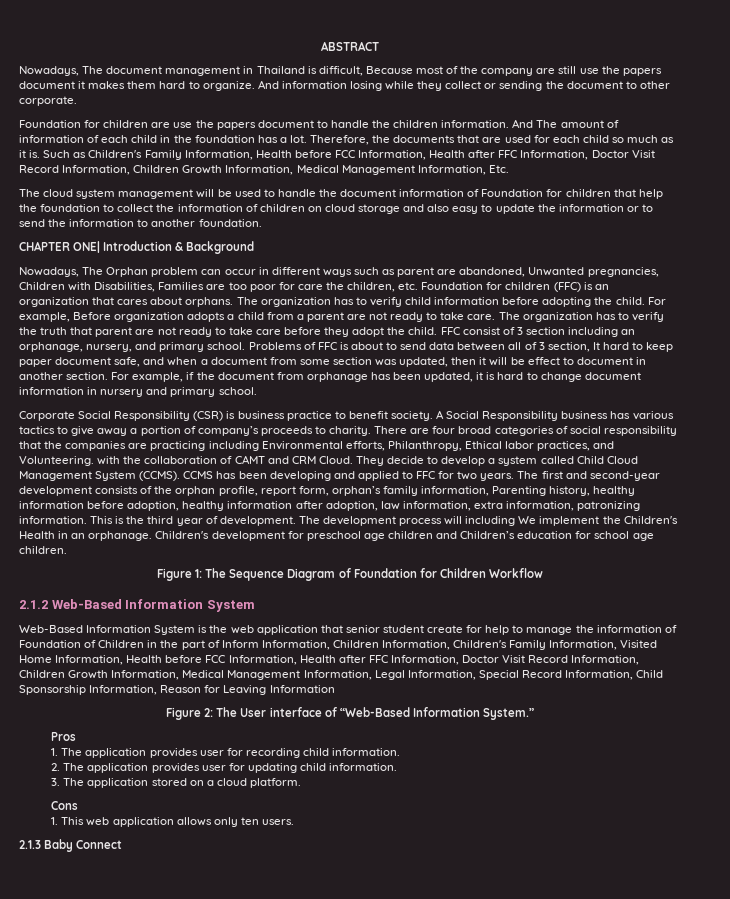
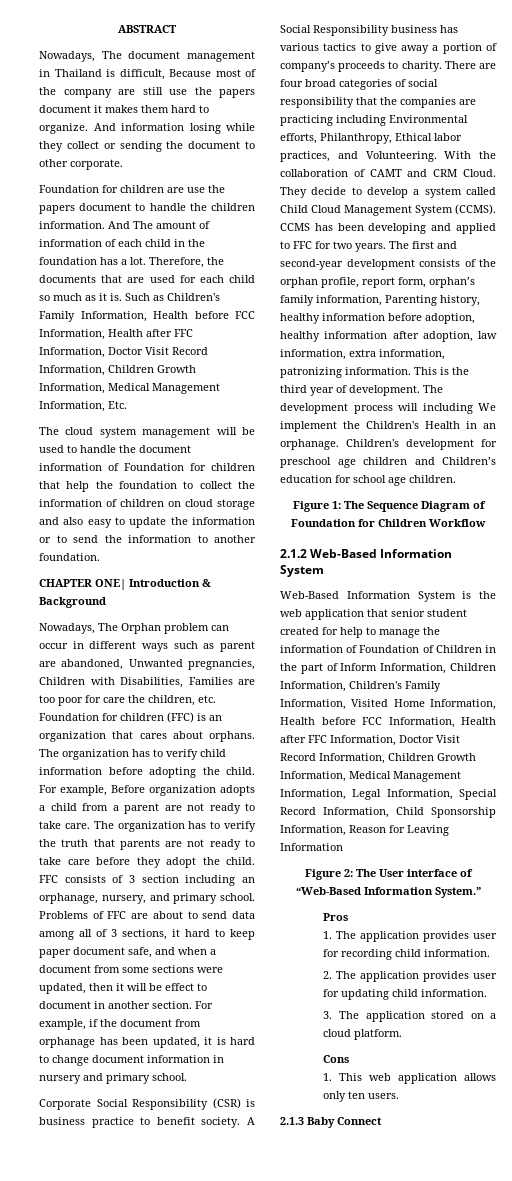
[95,327,133,337] parent -> [119,839,160,850] parents
[462,327,500,335] consist -> [64,875,106,883] consists
[339,342,349,350] is -> [131,913,149,919] are
[457,342,506,351] between -> [39,931,74,940] among
[547,342,600,352] section, It -> [122,929,180,940] sections, it
[332,357,398,366] section was -> [152,965,223,973] sections were
[97,456,121,465] with -> [444,151,472,159] With
[427,625,464,633] create -> [280,627,319,635] created

